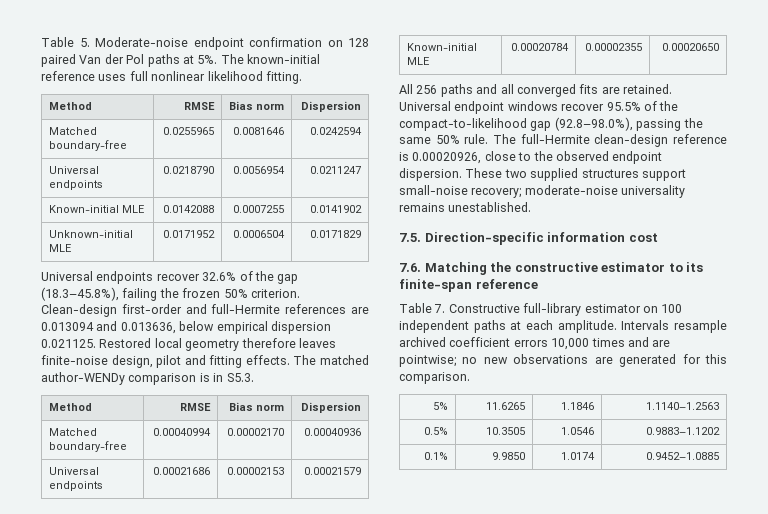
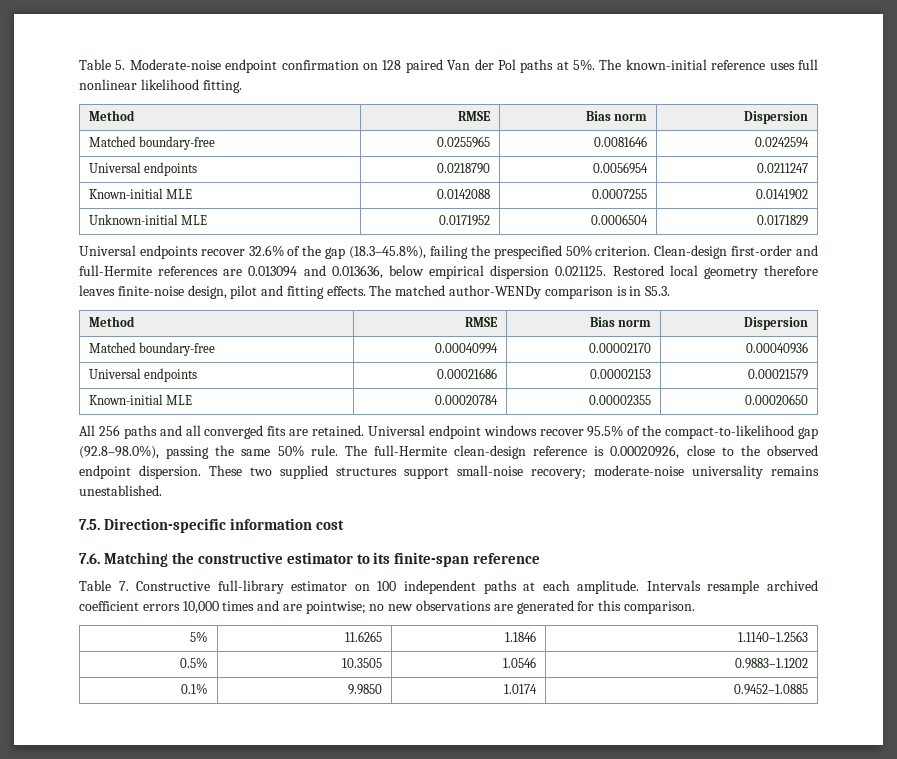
[182,288,221,298] frozen -> [493,245,562,259] prespecified

